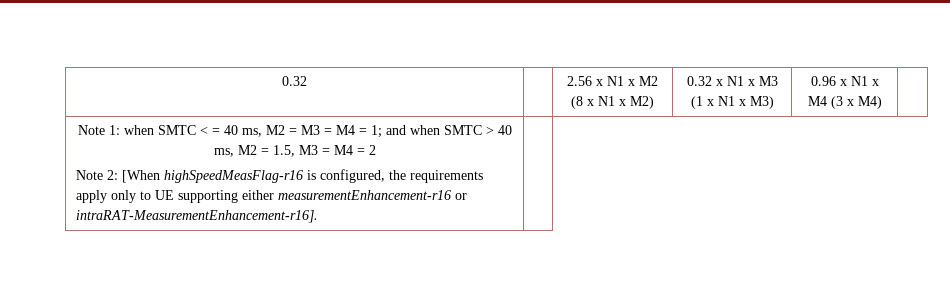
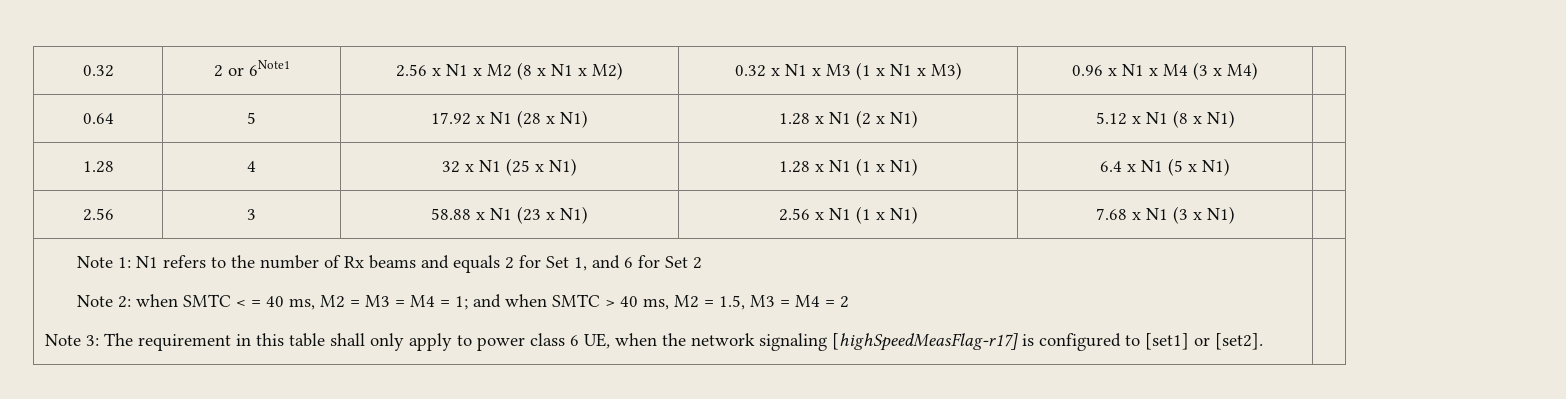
(307, 81) none -> [213,60,290,77] 2 or 6Note1
[77,125,120,135] Note 1: -> [82,113,114,124] [247,112,256,124] [431,110,588,128] [778,110,918,128] [1095,110,1235,128] [82,161,114,173] [247,161,256,172] [442,158,577,176] [778,158,918,176] [1100,158,1230,176] [82,208,114,221] [247,209,256,220] [431,206,588,224] [778,206,918,224] [1095,206,1235,224] [76,255,702,273] [76,295,131,308] 0.64 | 5 | 17.92 x N1 (28 x N1) | 1.28 x N1 (2 x N1) | 5.12 x N1 (8 x N1) | // 1.28 | 4 | 32 x N1 (25 x N1) | 1.28 x N1 (1 x N1) | 6.4 x N1 (5 x N1) | // 2.56 | 3 | 58.88 x N1 (23 x N1) | 2.56 x N1 (1 x N1) | 7.68 x N1 (3 x N1) | // Note 1: N1 refers to the number of Rx beams and equals 2 for Set 1, and 6 for Set 2 // Note 2:
[107,169,484,183] [76,190,468,203] [76,210,319,223] 2: [When highSpeedMeasFlag-r16 is configured, the requirements apply only to UE supporting either measurementEnhancement-r16 or intraRAT-MeasurementEnhancement-r16]. -> [85,333,1263,351] 3: The requirement in this table shall only apply to power class 6 UE, when the network signaling [highSpeedMeasFlag-r17] is configured to [set1] or [set2].

